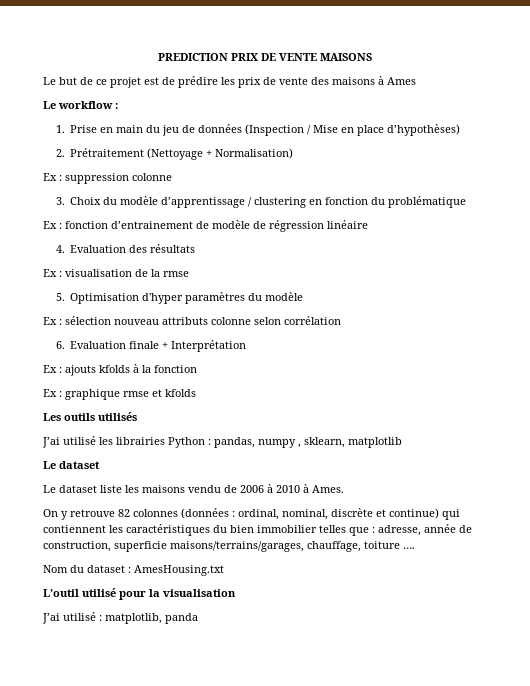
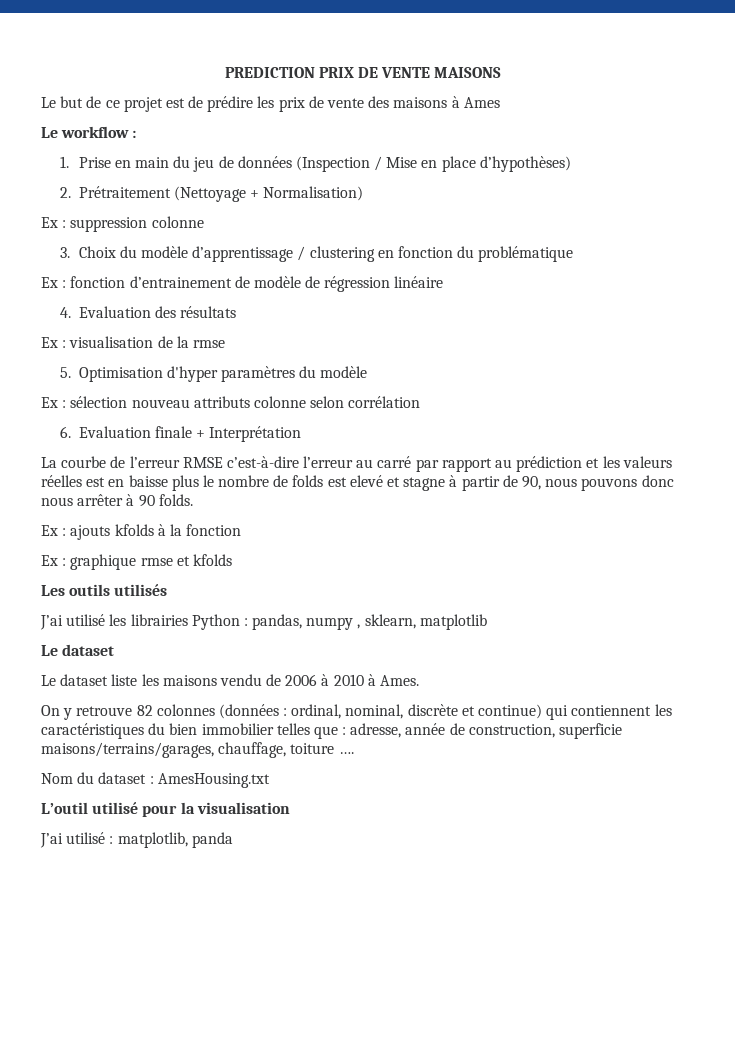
(247, 346) none -> [41,456,672,472] [41,475,674,491] [41,494,193,507] // La courbe de l’erreur RMSE c’est-à-dire l’erreur au carré par rapport au prédiction et les valeurs réelles est en baisse plus le nombre de folds est elevé et stagne à partir de 90, nous pouvons donc nous arrêter à 90 folds.

